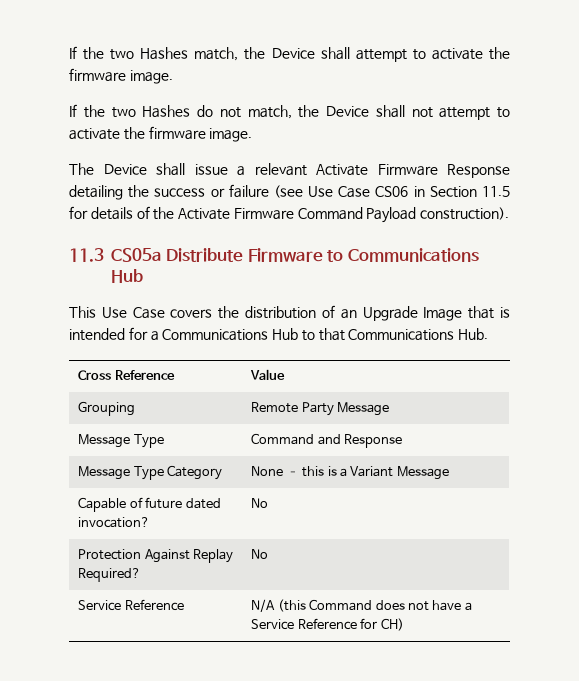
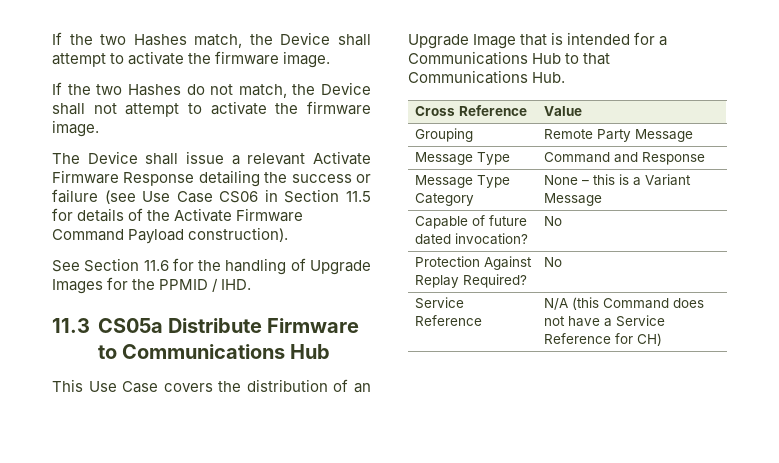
(510, 213) none -> [52,258,371,275] [52,277,252,294] // See Section 11.6 for the handling of Upgrade Images for the PPMID / IHD.

